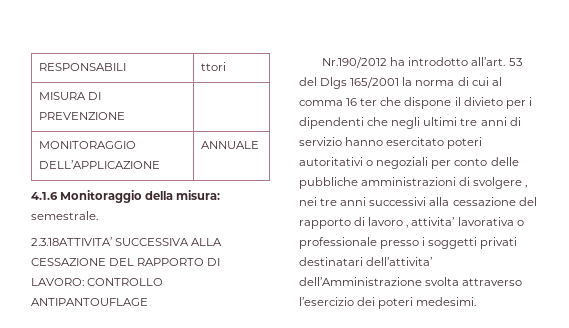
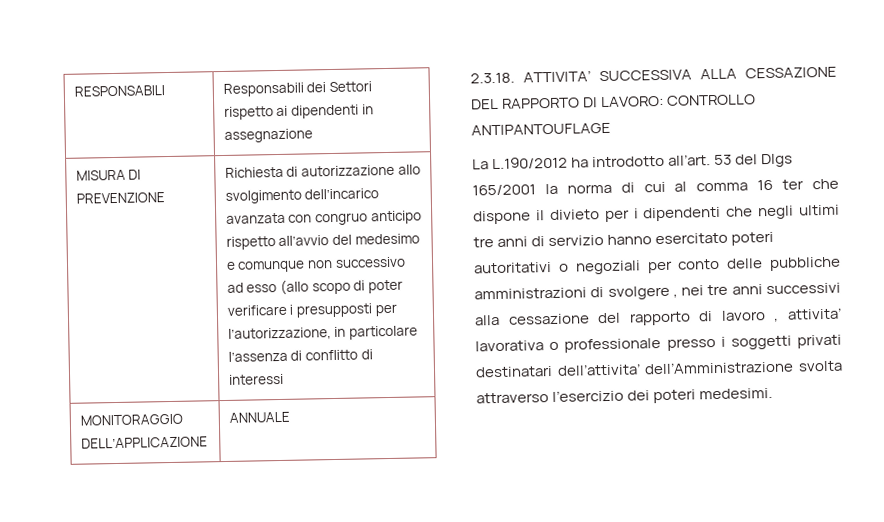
[201,62,227,71] [39,92,102,100] [39,112,126,120] [39,141,137,149] [39,160,161,169] [201,141,260,149] [31,190,221,203] [31,211,98,220] [31,237,112,246] ttori // MISURA DI PREVENZIONE | // MONITORAGGIO DELL’APPLICAZIONE | ANNUALE // 4.1.6 Monitoraggio della misura: semestrale. // 2.3.18ATTIVITA’ -> [222,81,373,97] [223,104,374,120] [223,128,313,143] [75,169,142,181] [75,192,165,204] [224,164,421,178] [224,188,380,204] [225,210,422,226] [225,233,420,250] [225,256,406,273] [226,279,404,295] [226,303,397,318] [227,325,419,341] [227,349,373,362] [228,373,284,385] [79,413,183,426] [80,436,208,449] [228,411,290,423] [470,70,591,84] Responsabili dei Settori rispetto ai dipendenti in assegnazione // MISURA DI PREVENZIONE | Richiesta di autorizzazione allo svolgimento dell’incarico avanzata con congruo anticipo rispetto all’avvio del medesimo e comunque non successivo ad esso (allo scopo di poter verificare i presupposti per l’autorizzazione, in particolare l’assenza di conflitto di interessi // MONITORAGGIO DELL’APPLICAZIONE | ANNUALE // 2.3.18. ATTIVITA’
[322,57,388,68] Nr.190/2012 -> [472,156,569,170] La L.190/2012

